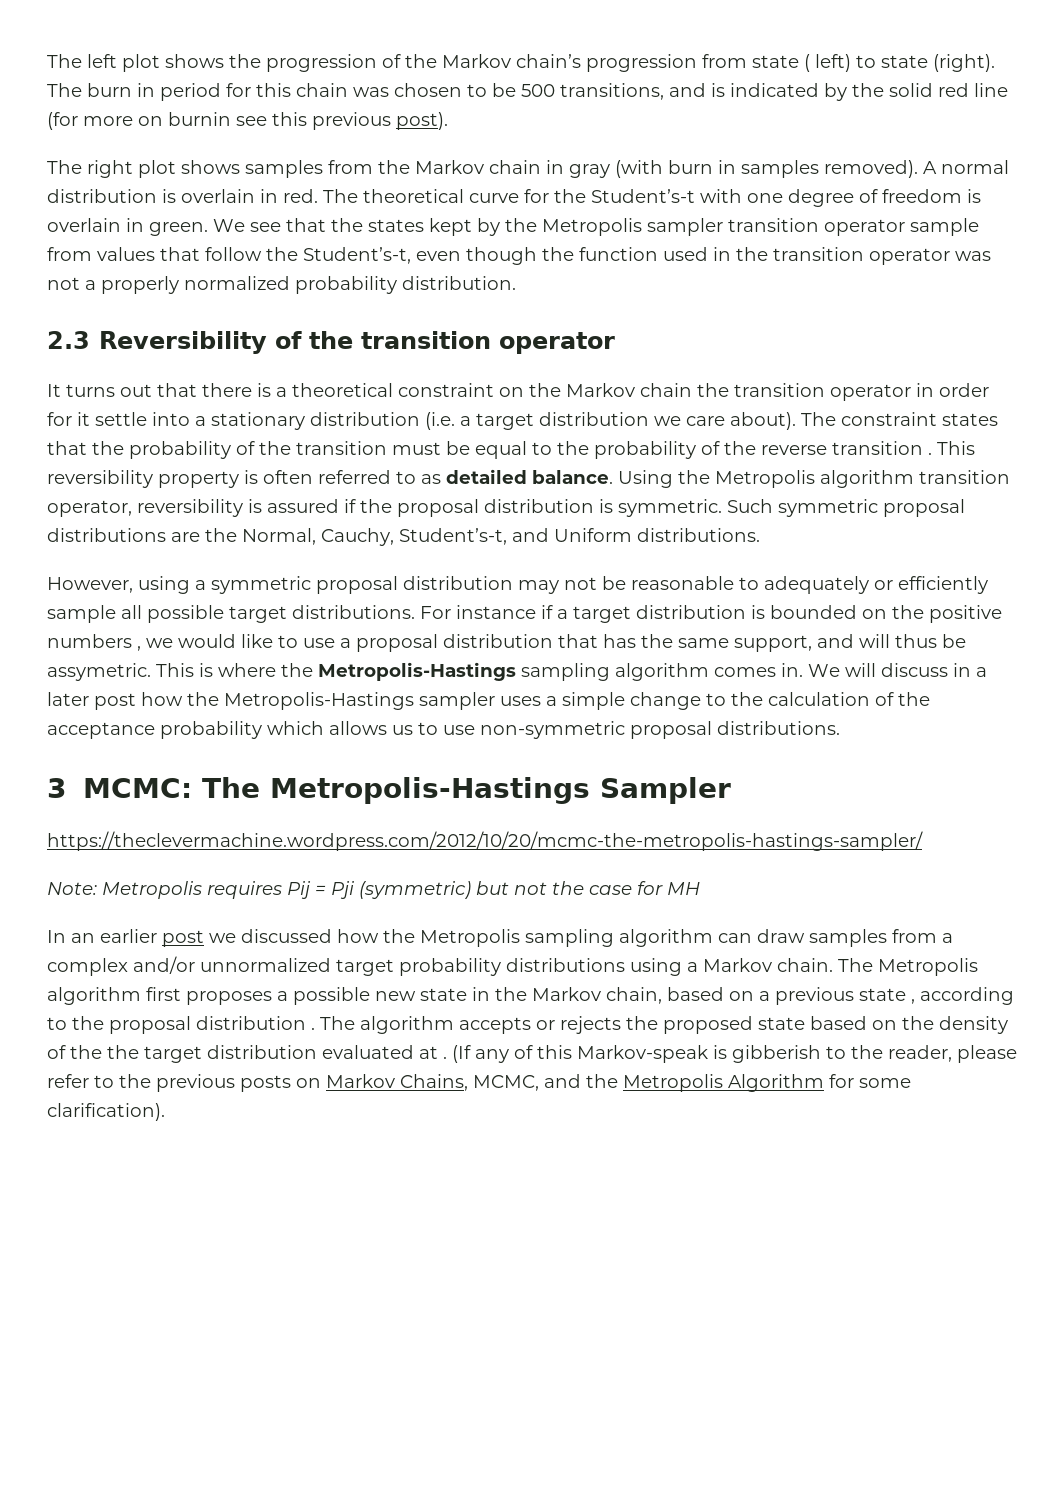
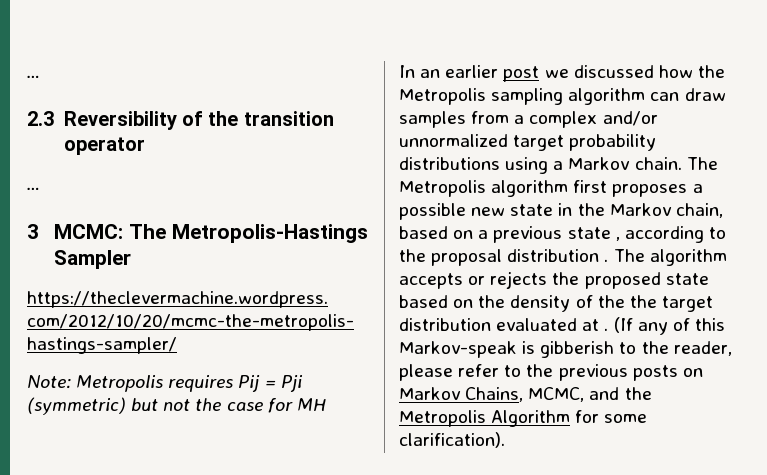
[47,54,995,72] [47,83,1008,101] [47,112,448,130] [47,160,1009,178] [47,189,981,207] [47,218,979,236] [47,247,991,265] [47,276,516,294] The left plot shows the progression of the Markov chain’s progression from state ( left) to state (right). The burn in period for this chain was chosen to be 500 transitions, and is indicated by the solid red line (for more on burnin see this previous post). // The right plot shows samples from the Markov chain in gray (with burn in samples removed). A normal distribution is overlain in red. The theoretical curve for the Student’s-t with one degree of freedom is overlain in green. We see that the states kept by the Metropolis sampler transition operator sample from values that follow the Student’s-t, even though the function used in the transition operator was not a properly normalized probability distribution. -> [27,75,40,78] …
[47,383,989,401] [47,412,998,430] [47,441,975,459] [47,469,1010,488] [47,499,965,517] [47,528,760,546] [47,576,988,594] [47,605,1002,623] [47,634,966,652] [47,662,987,681] [47,692,930,710] [47,721,840,739] It turns out that there is a theoretical constraint on the Markov chain the transition operator in order for it settle into a stationary distribution (i.e. a target distribution we care about). The constraint states that the probability of the transition must be equal to the probability of the reverse transition . This reversibility property is often referred to as detailed balance. Using the Metropolis algorithm transition operator, reversibility is assured if the proposal distribution is symmetric. Such symmetric proposal distributions are the Normal, Cauchy, Student’s-t, and Uniform distributions. // However, using a symmetric proposal distribution may not be reasonable to adequately or efficiently sample all possible target distributions. For instance if a target distribution is bounded on the positive numbers , we would like to use a proposal distribution that has the same support, and will thus be assymetric. This is where the Metropolis-Hastings sampling algorithm comes in. We will discuss in a later post how the Metropolis-Hastings sampler uses a simple change to the calculation of the acceptance probability which allows us to use non-symmetric proposal distributions. -> [27,187,40,190] …

